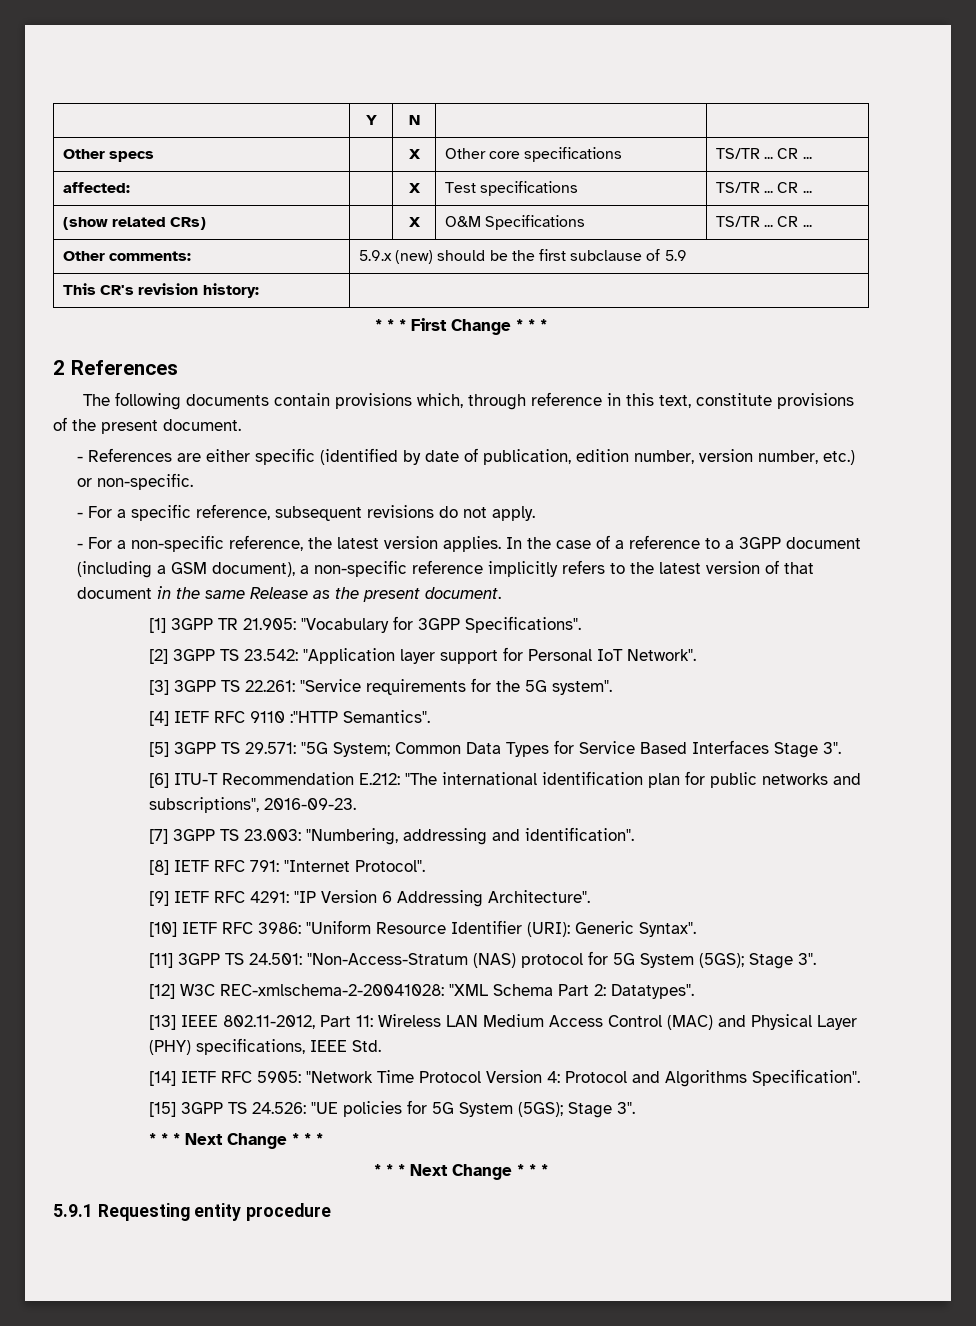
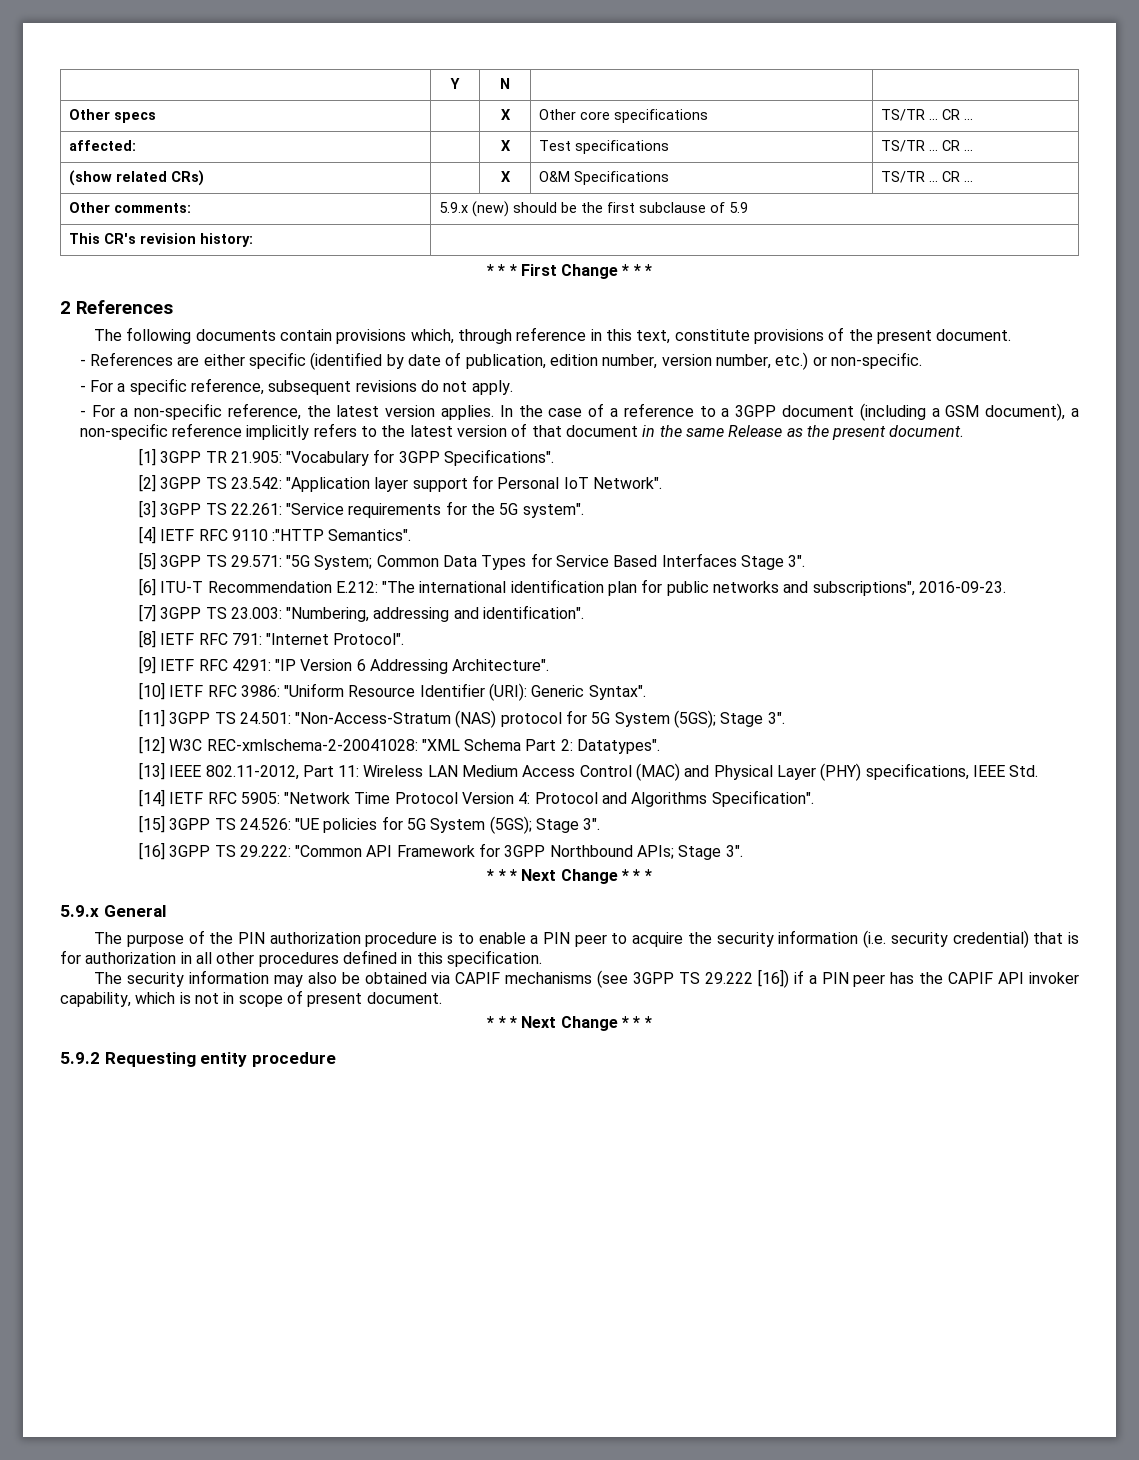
[149,1133,324,1149] [374,1164,548,1180] [53,1204,93,1217] * * * Next Change * * * // * * * Next Change * * * // 5.9.1 -> [138,842,743,860] [487,869,652,884] [60,905,166,917] [94,930,1079,948] [60,950,542,967] [94,969,1080,988] [60,990,442,1007] [487,1016,652,1031] [60,1052,100,1064] [16] 3GPP TS 29.222: "Common API Framework for 3GPP Northbound APIs; Stage 3". // * * * Next Change * * * // 5.9.x General // The purpose of the PIN authorization procedure is to enable a PIN peer to acquire the security information (i.e. security credential) that is for authorization in all other procedures defined in this specification. // The security information may also be obtained via CAPIF mechanisms (see 3GPP TS 29.222 [16]) if a PIN peer has the CAPIF API invoker capability, which is not in scope of present document. // * * * Next Change * * * // 5.9.2

